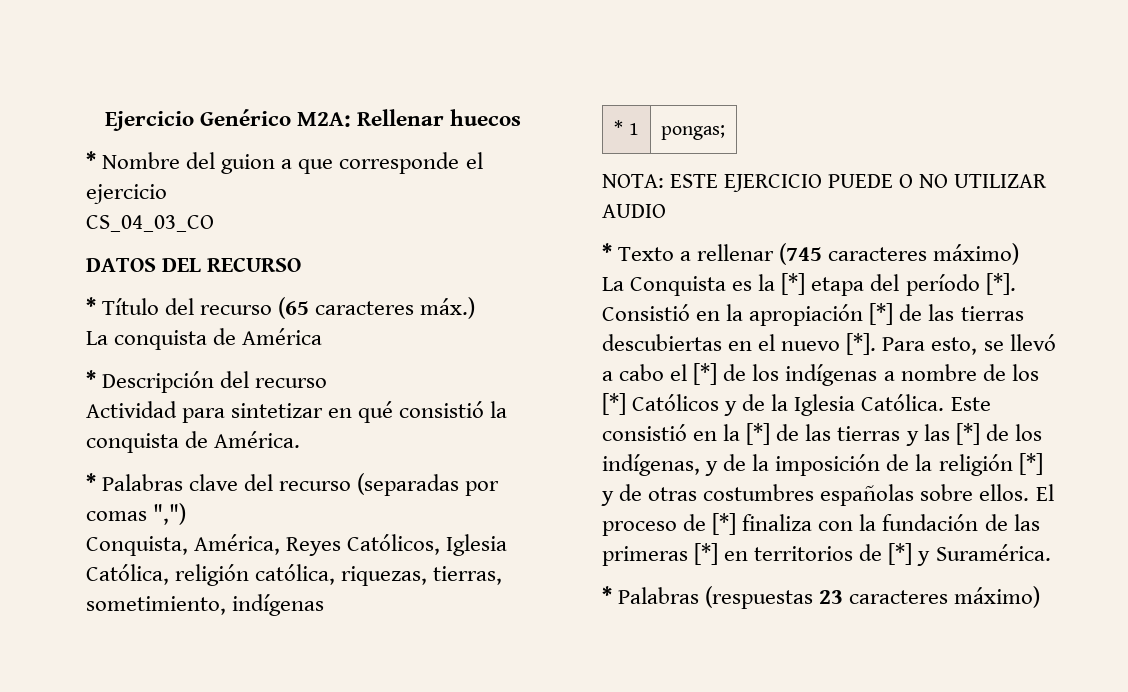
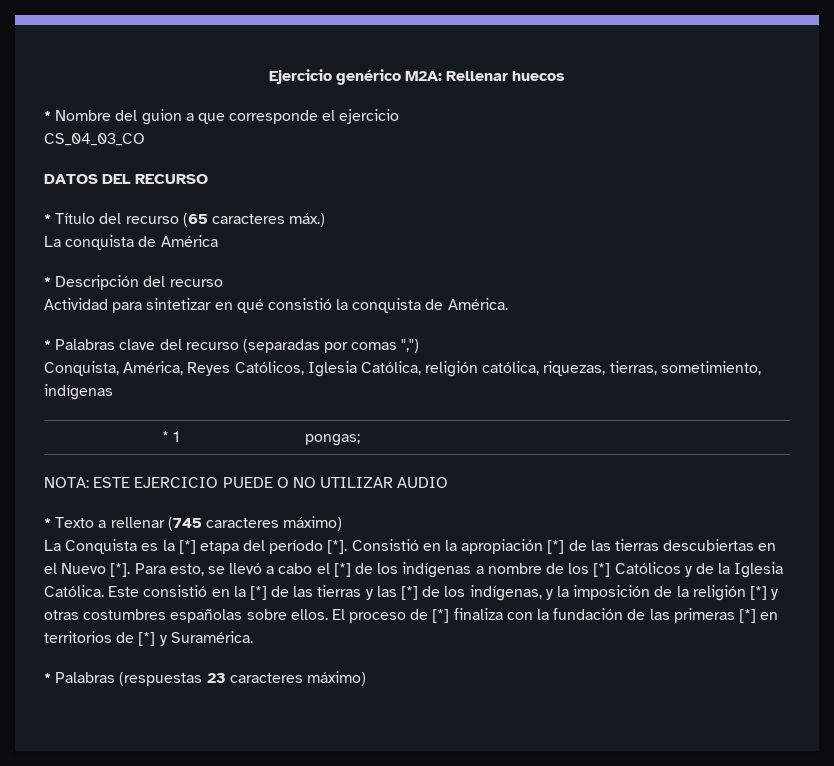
[199,109,291,126] Genérico -> [335,69,401,85] genérico
[781,341,841,351] nuevo -> [61,563,107,574] Nuevo
[723,454,747,471] de -> (553, 594) none
[619,484,643,501] de -> (779, 594) none

